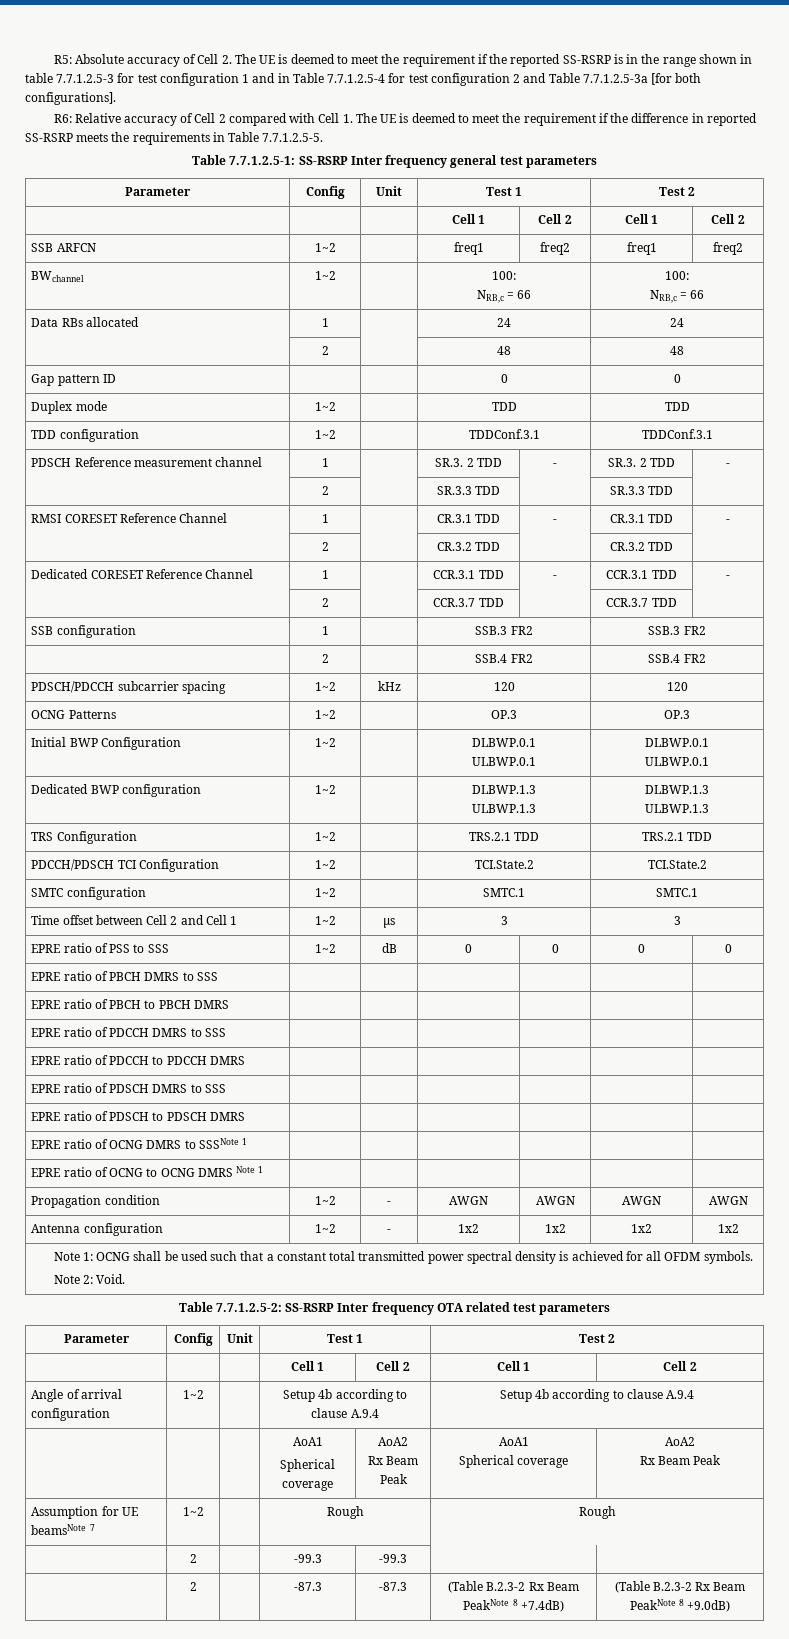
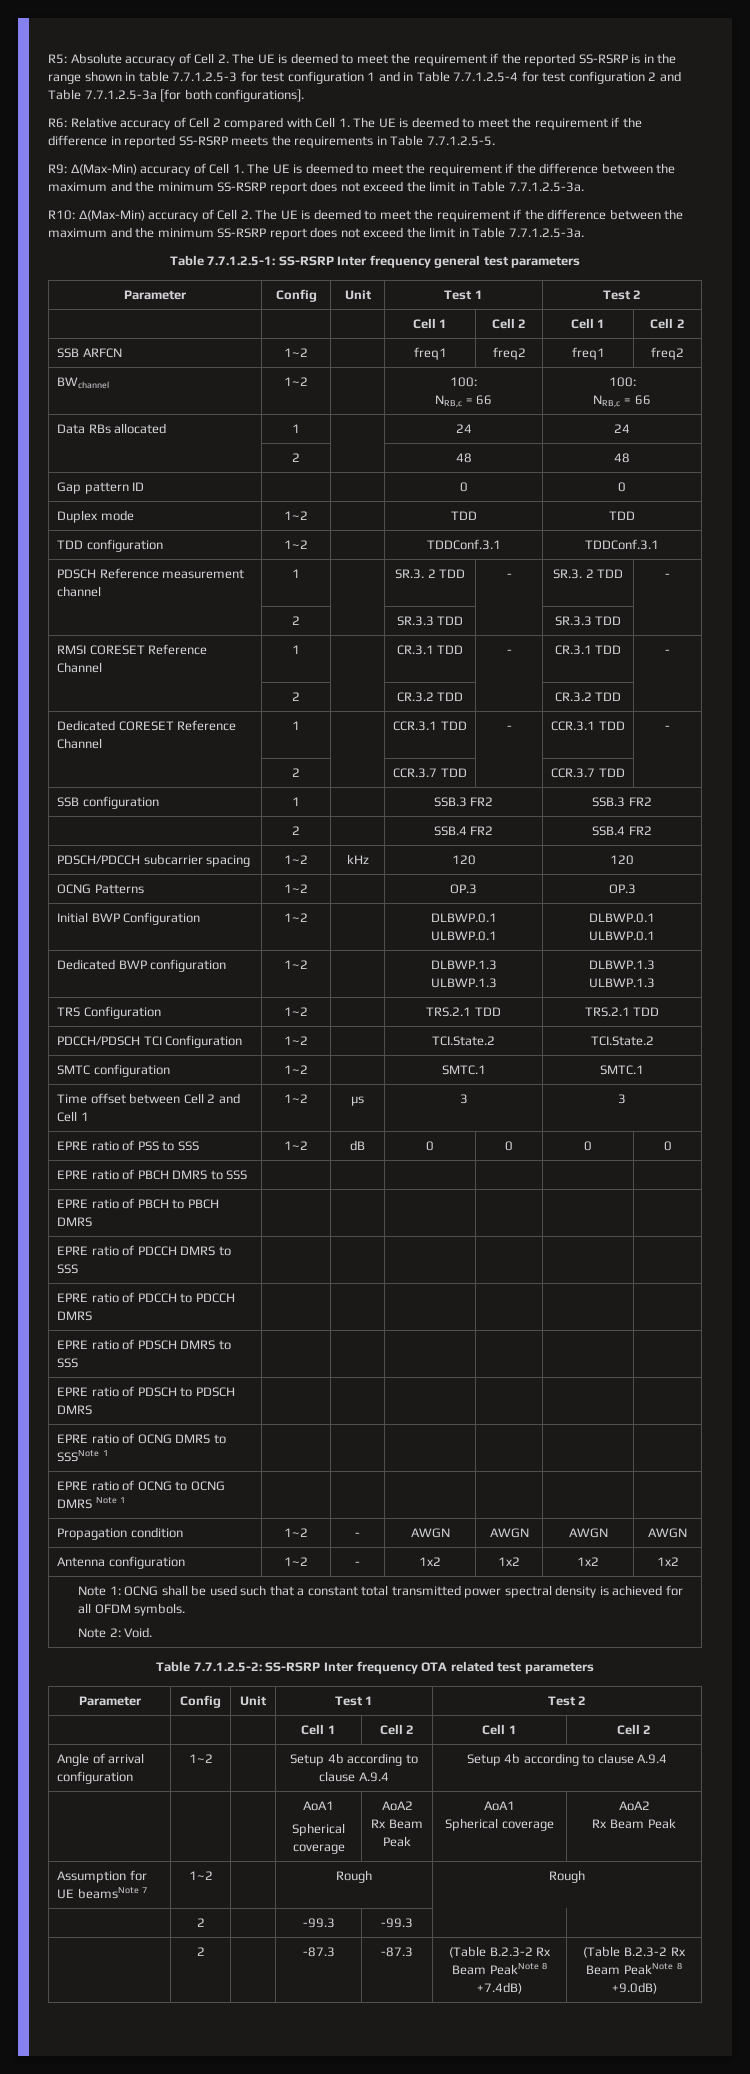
(324, 137) none -> [48,163,676,176] [48,181,584,194] [48,209,684,222] [48,227,584,240] // R9: ∆(Max-Min) accuracy of Cell 1. The UE is deemed to meet the requirement if the difference between the maximum and the minimum SS-RSRP report does not exceed the limit in Table 7.7.1.2.5-3a. // R10: ∆(Max-Min) accuracy of Cell 2. The UE is deemed to meet the requirement if the difference between the maximum and the minimum SS-RSRP report does not exceed the limit in Table 7.7.1.2.5-3a.

